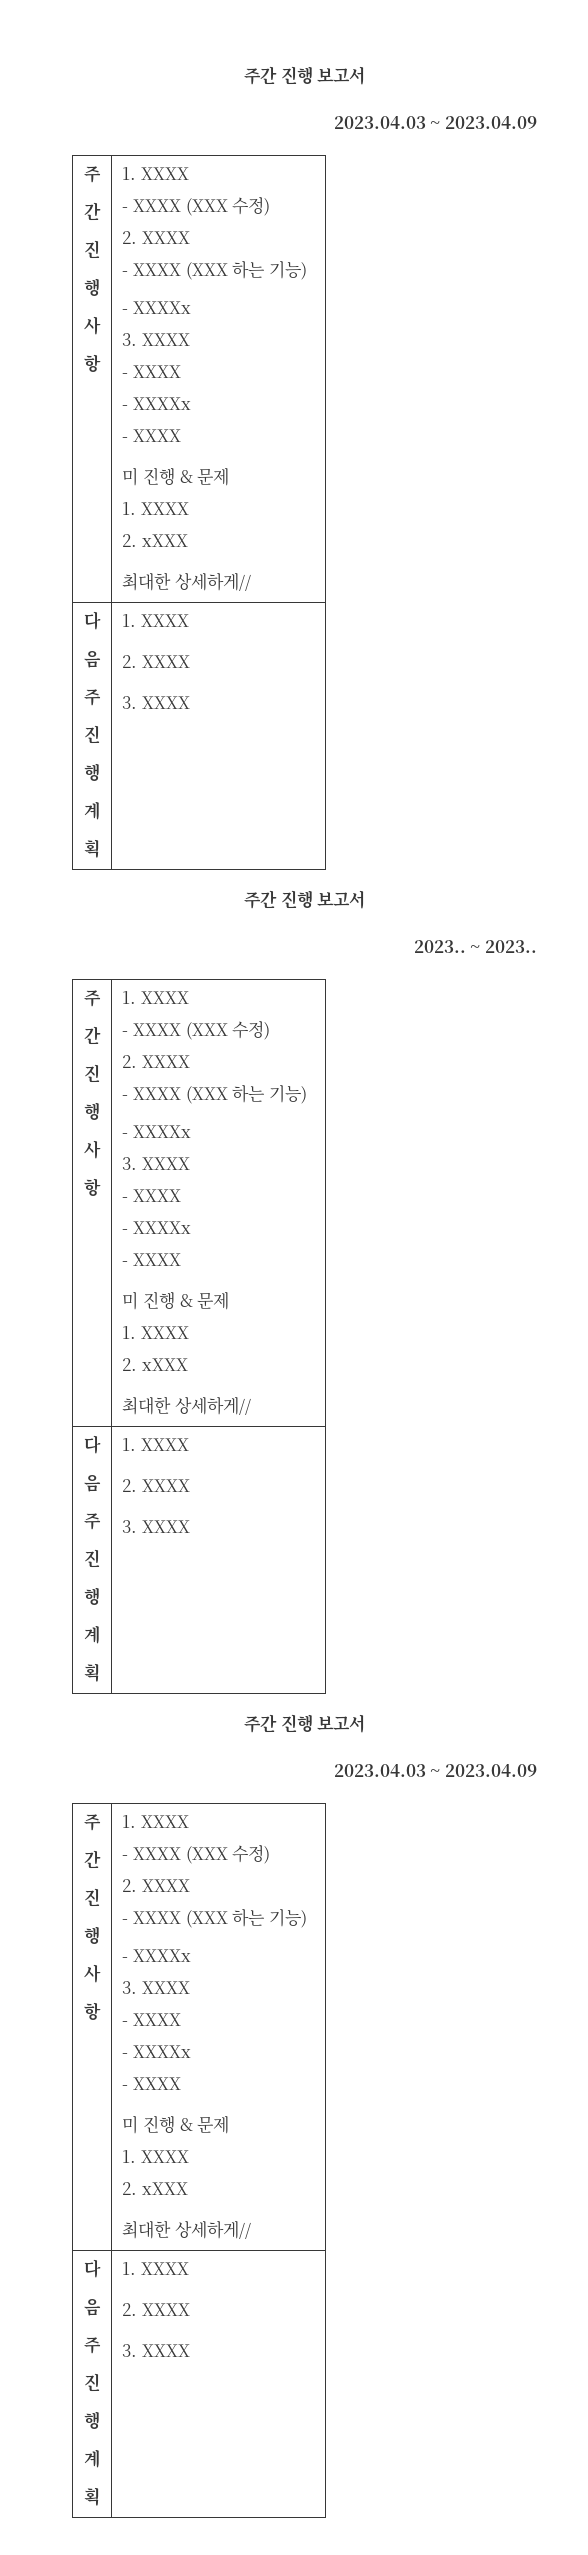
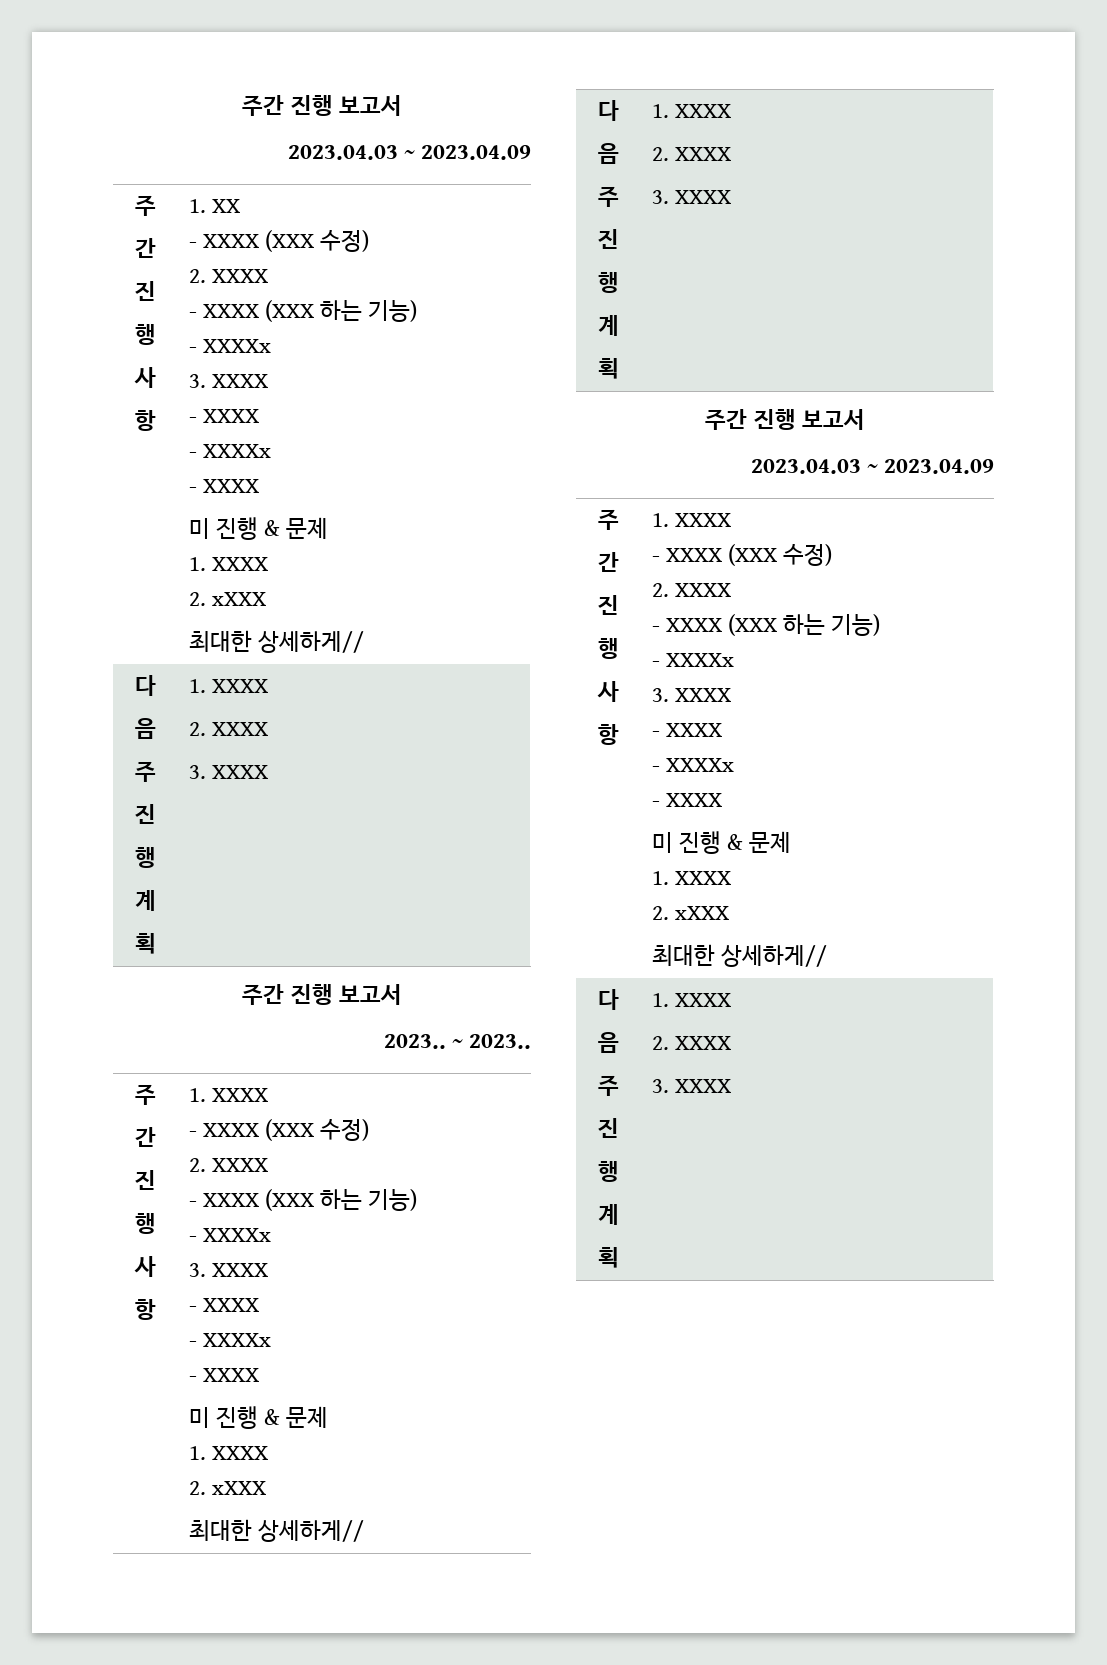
[140,167,189,180] XXXX -> [211,199,240,213] XX

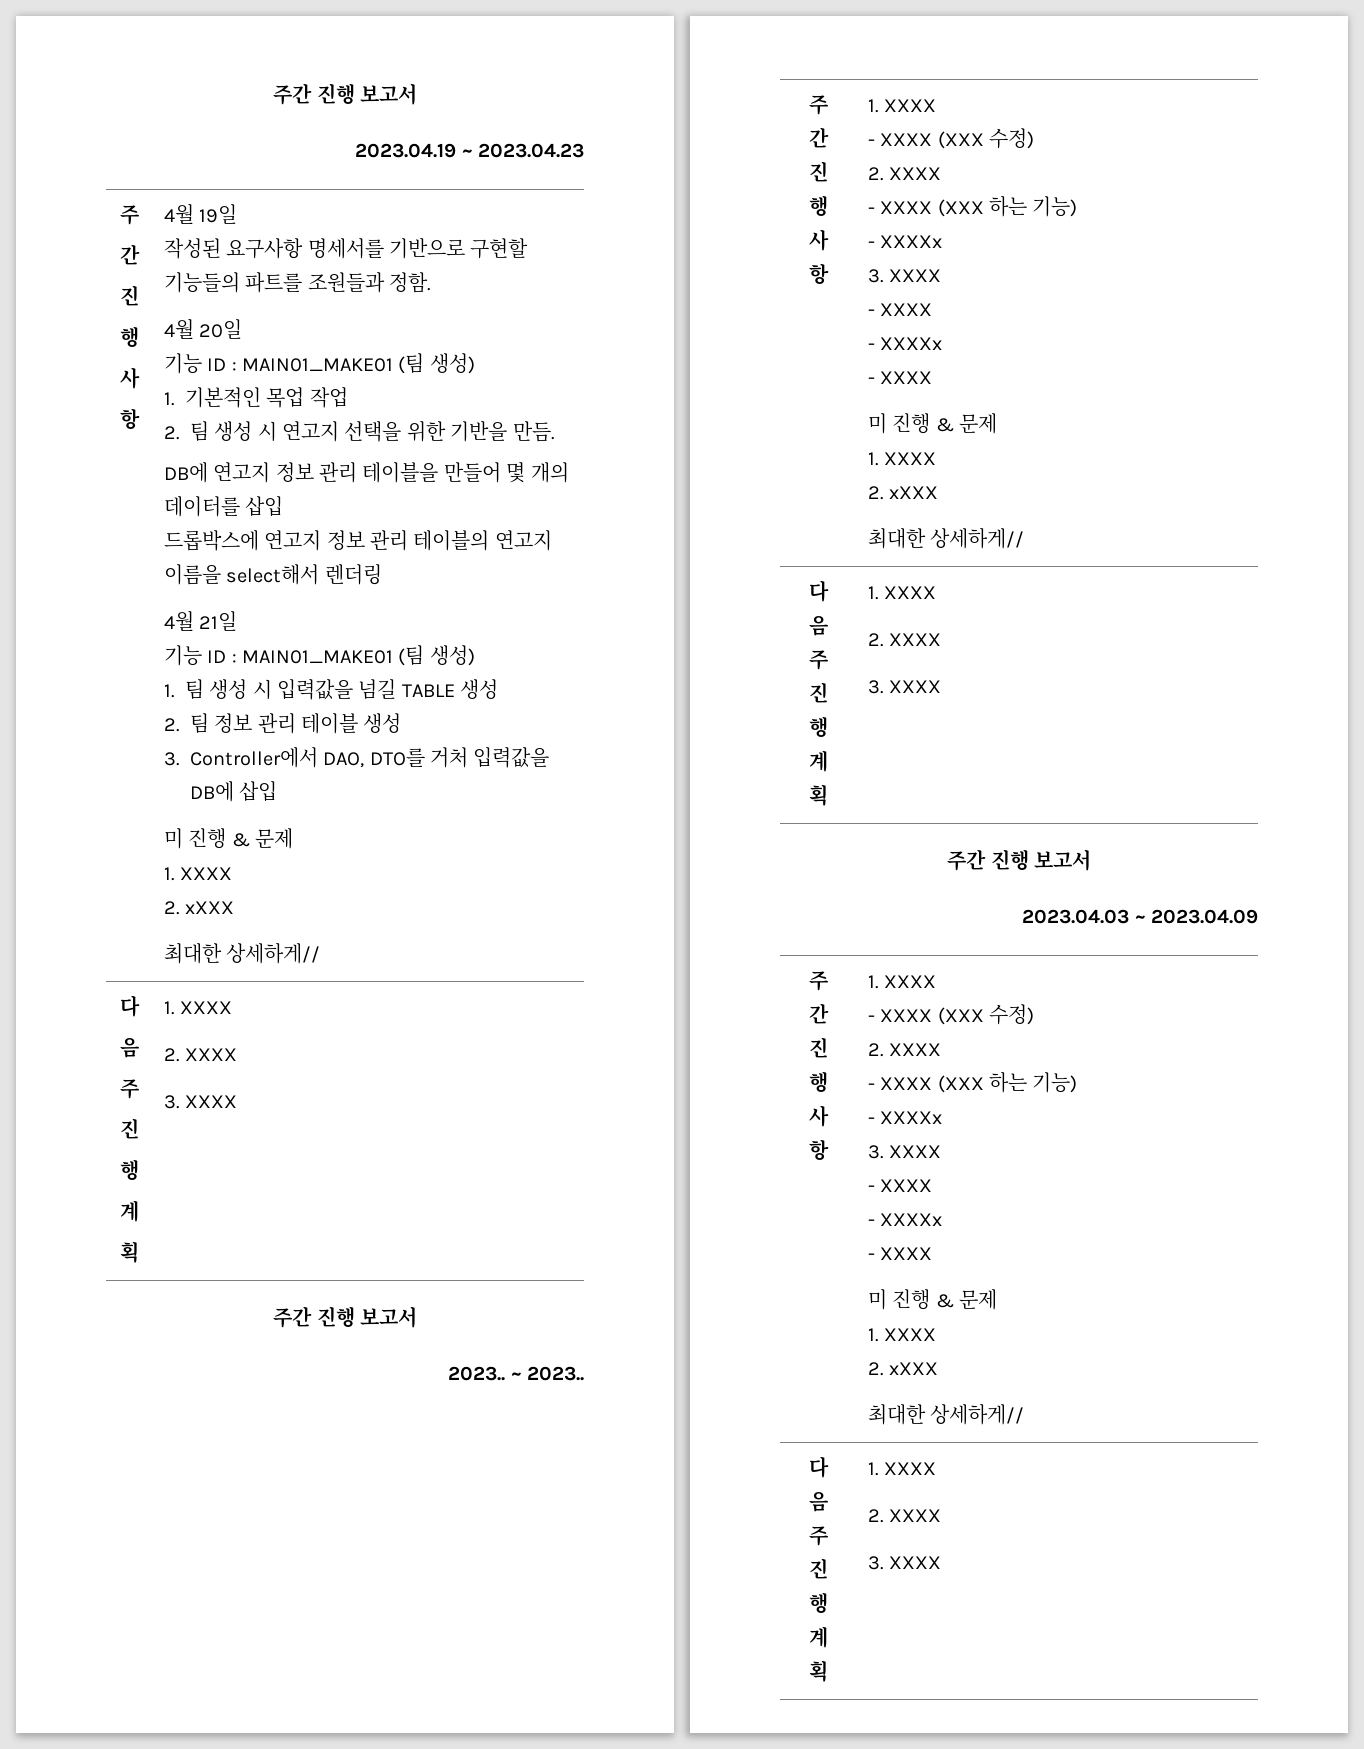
[242,95,402,116] [287,145,531,160] [134,195,156,216] [134,238,156,258] [134,281,156,301] [134,324,156,345] [133,367,156,388] [134,410,156,431] [188,199,240,213] [188,230,369,252] [188,269,268,283] [188,300,417,322] [188,339,271,353] [188,374,268,388] [188,409,259,423] [188,444,271,458] [188,479,259,493] 주간 진행 보고서 // 2023.04.03 ~ 2023.04.09 // 주 // 간 // 진 // 행 // 사 // 항 | 1. XX // - XXXX (XXX 수정) // 2. XXXX // - XXXX (XXX 하는 기능) // - XXXXx // 3. XXXX // - XXXX // - XXXXx // - XXXX -> [273,83,417,105] [355,143,584,158] [119,205,139,225] [119,244,140,265] [119,285,139,306] [119,326,139,347] [119,367,140,389] [119,408,140,429] [163,203,238,224] [163,238,529,259] [163,272,432,293] [163,318,243,339] [163,353,475,374] [163,387,348,408] [163,421,555,442] [163,462,569,483] [163,496,284,517] [163,530,552,551] [163,564,382,585] [163,610,238,631] [163,645,475,666] [163,679,499,700] [163,713,402,734] [163,747,550,768] [189,781,278,802] 주간 진행 보고서 // 2023.04.19 ~ 2023.04.23 // 주 // 간 // 진 // 행 // 사 // 항 | 4월 19일 // 작성된 요구사항 명세서를 기반으로 구현할 기능들의 파트를 조원들과 정함. // 4월 20일 // 기능 ID : MAIN01_MAKE01 (팀 생성) // 1. 기본적인 목업 작업 // 2. 팀 생성 시 연고지 선택을 위한 기반을 만듬. // DB에 연고지 정보 관리 테이블을 만들어 몇 개의 데이터를 삽입 // 드롭박스에 연고지 정보 관리 테이블의 연고지 이름을 select해서 렌더링 // 4월 21일 // 기능 ID : MAIN01_MAKE01 (팀 생성) // 1. 팀 생성 시 입력값을 넘길 TABLE 생성 // 2. 팀 정보 관리 테이블 생성 // 3. Controller에서 DAO, DTO를 거처 입력값을 DB에 삽입

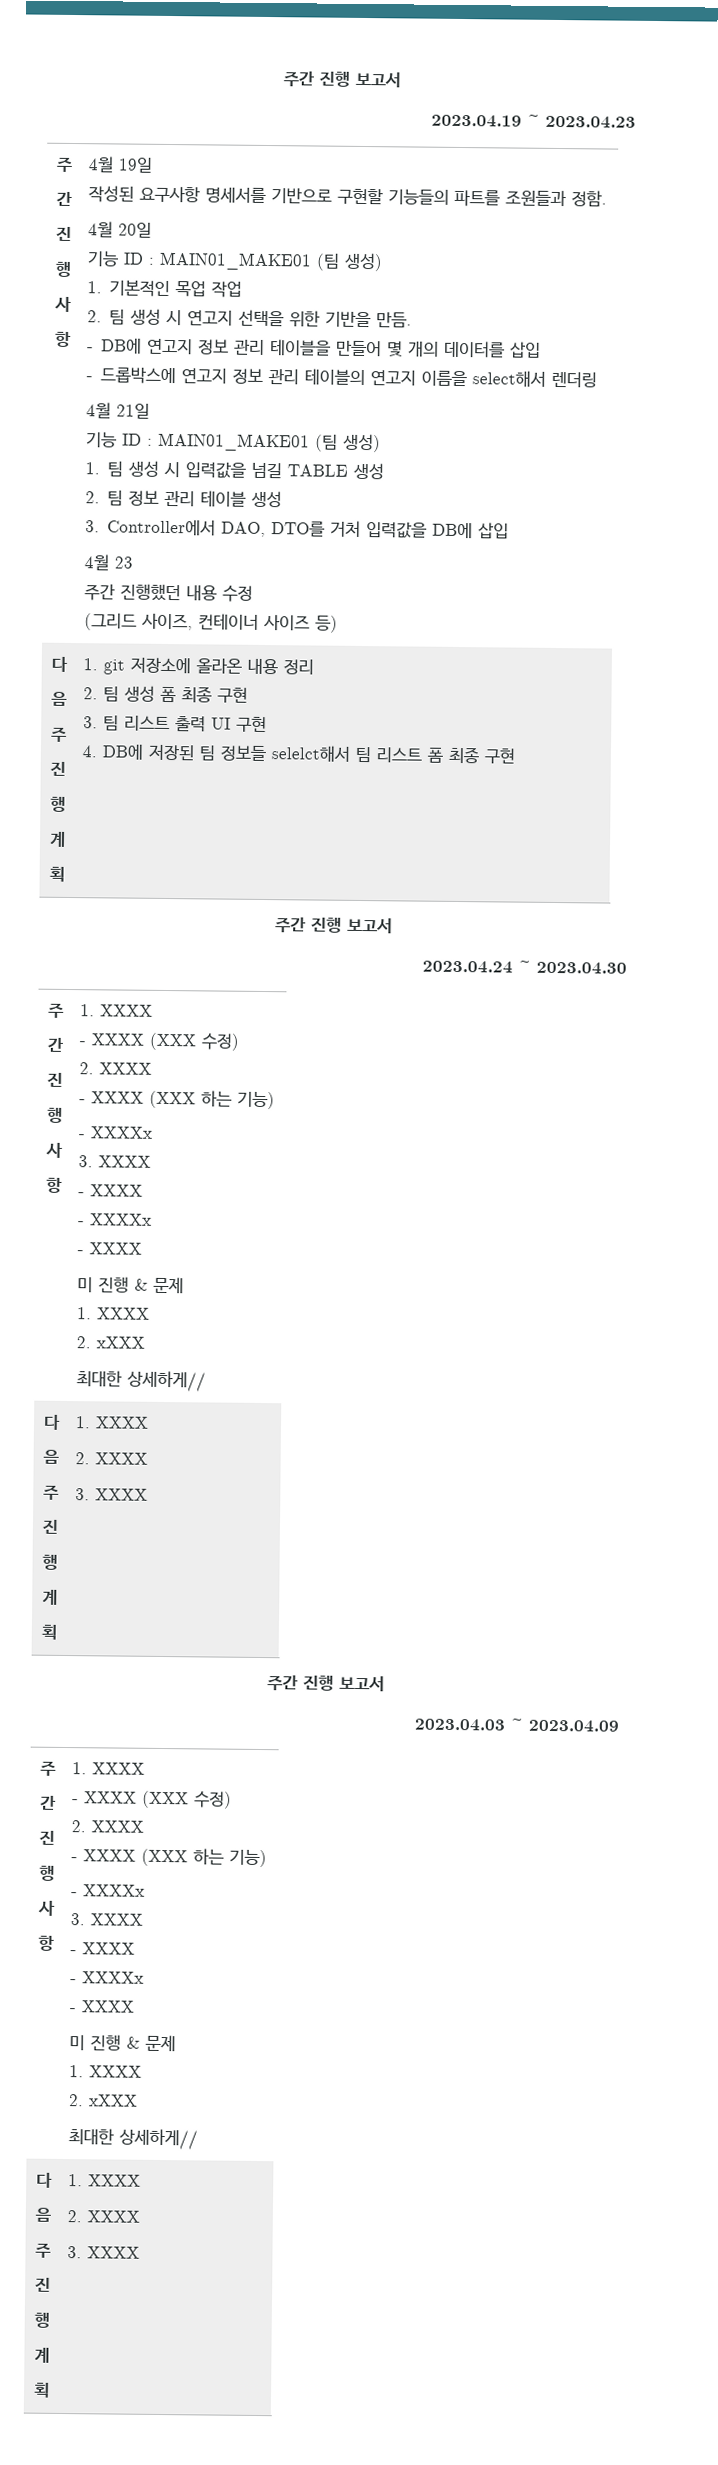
(555, 431) none -> [86,347,94,352] -
(284, 506) none -> [85,376,93,381] -
[163,828,294,849] [163,867,233,881] [163,901,235,915] [163,943,321,964] [119,995,140,1017] [119,1038,139,1058] [119,1079,139,1099] [119,1118,139,1139] [119,1159,139,1180] [119,1200,139,1222] [119,1241,139,1263] [163,1001,233,1015] [163,1048,238,1062] [163,1095,238,1109] [273,1306,417,1328] [448,1366,584,1381] 미 진행 & 문제 // 1. XXXX // 2. xXXX // 최대한 상세하게// // 다 // 음 // 주 // 진 // 행 // 계 // 획 | 1. XXXX // 2. XXXX // 3. XXXX // 주간 진행 보고서 // 2023.. ~ 2023.. -> [83,554,133,571] [83,583,253,602] [83,612,338,633] [50,656,68,672] [50,691,68,706] [50,726,67,742] [49,761,66,776] [49,796,66,812] [48,831,66,847] [48,866,65,882] [82,657,314,675] [82,685,248,703] [82,715,267,733] [81,744,515,764] [274,917,393,934] [422,960,627,975] 4월 23 // 주간 진행했던 내용 수정 // (그리드 사이즈, 컨테이너 사이즈 등) // 다 // 음 // 주 // 진 // 행 // 계 // 획 | 1. git 저장소에 올라온 내용 정리 // 2. 팀 생성 폼 최종 구현 // 3. 팀 리스트 출력 UI 구현 // 4. DB에 저장된 팀 정보들 selelct해서 팀 리스트 폼 최종 구현 // 주간 진행 보고서 // 2023.04.24 ~ 2023.04.30

